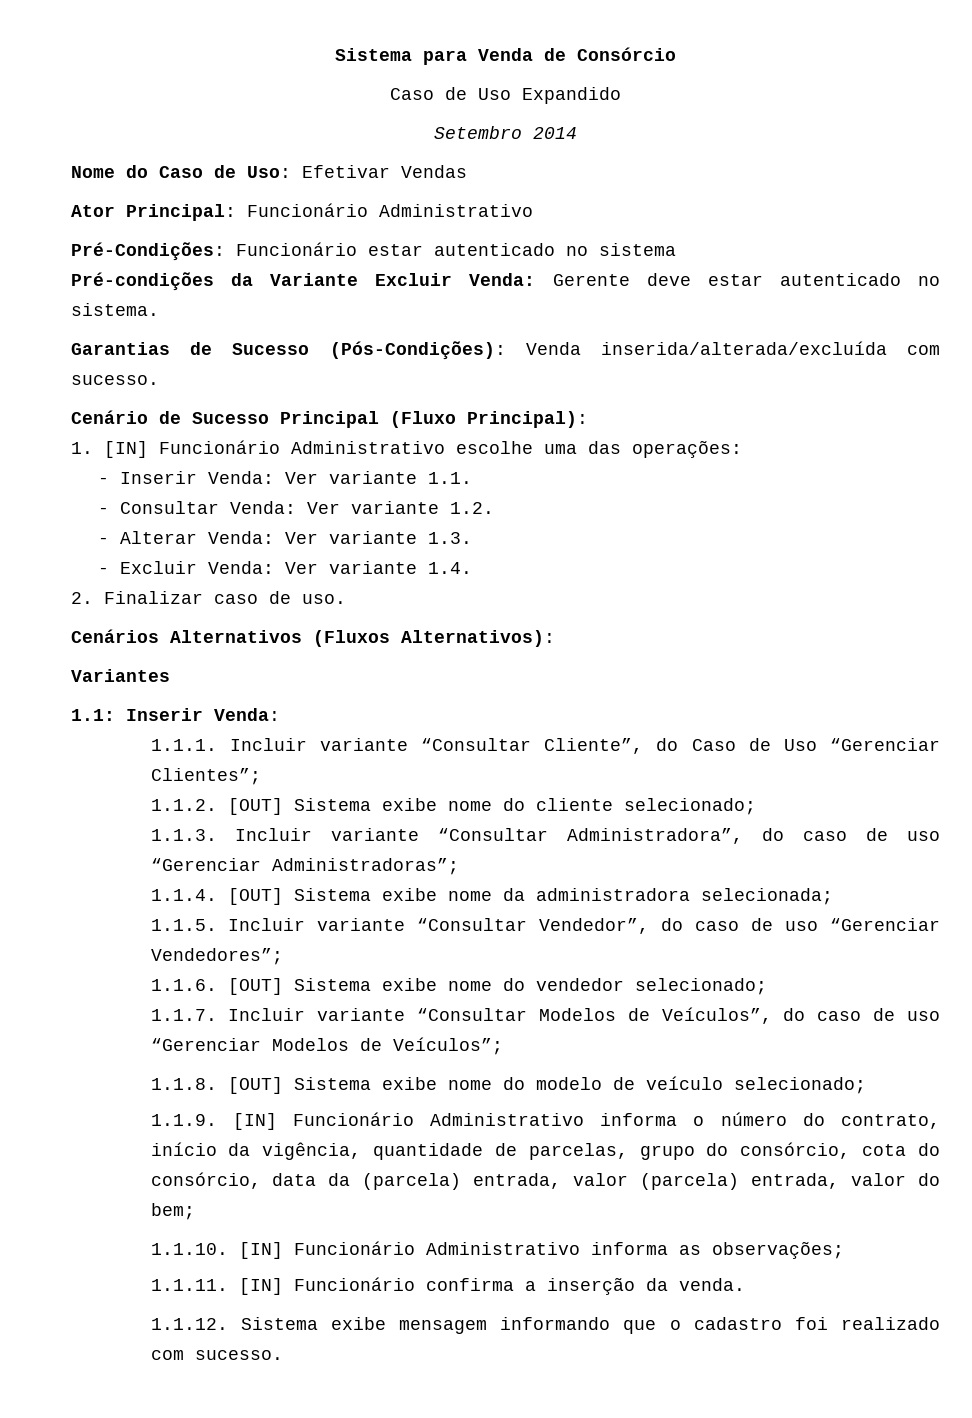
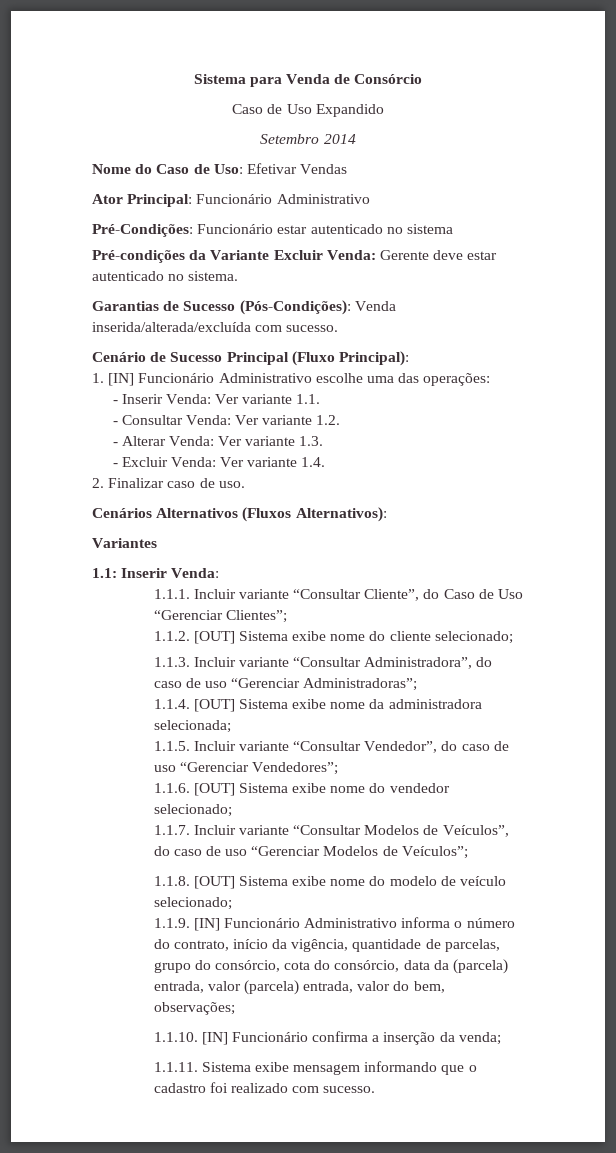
[150,1203,195,1220] bem; -> [413,981,445,993] [153,1002,235,1015] bem, observações;
[425,1241,844,1259] [150,1277,415,1295] Administrativo informa as observações; // 1.1.11. [IN] Funcionário -> (308, 1037) none
[678,1278,745,1291] [150,1318,228,1330] venda. // 1.1.12. -> [458,1032,501,1045] [153,1062,198,1072] venda; // 1.1.11.

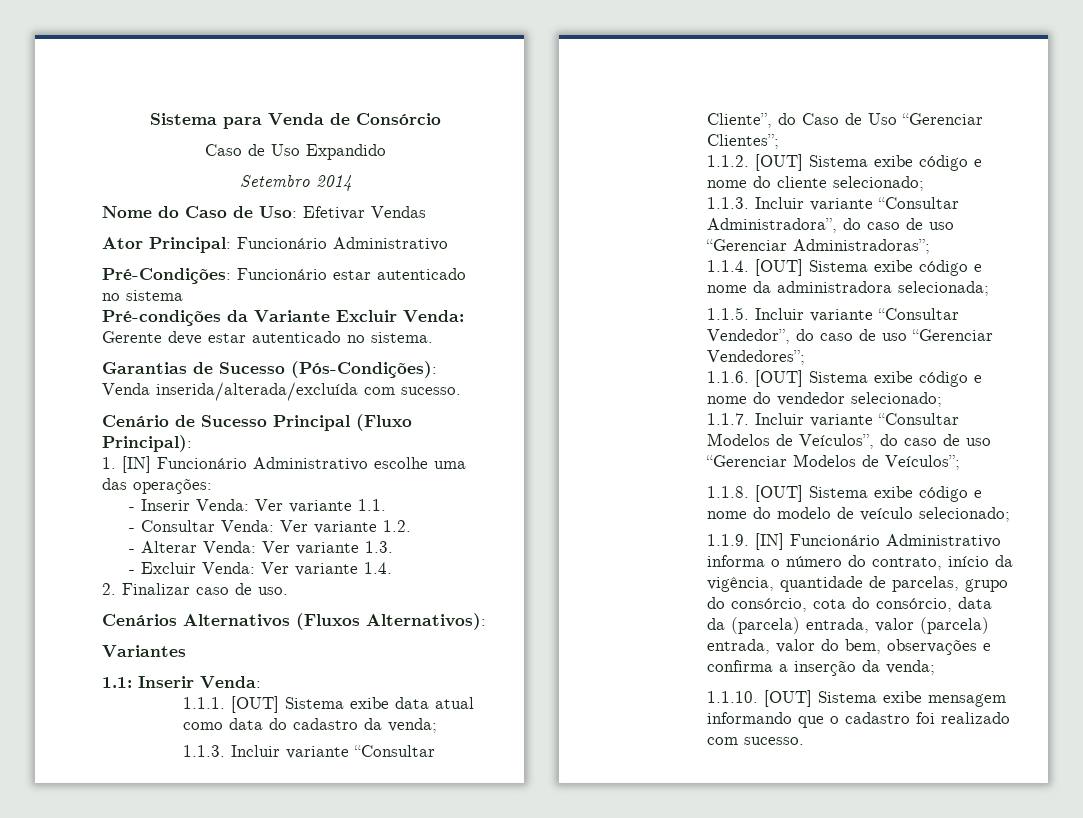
(190, 594) none -> [230,696,474,713] [182,718,437,733] [182,745,225,757] [OUT] Sistema exibe data atual como data do cadastro da venda; // 1.1.3.
(327, 636) none -> [918,155,982,171] código e
(327, 704) none -> [918,260,982,276] código e
(327, 788) none -> [918,371,982,387] código e
(327, 881) none -> [918,486,982,502] código e
[153,1002,235,1015] [153,1032,308,1045] observações; // 1.1.10. [IN] Funcionário -> [886,639,991,655] observações e
[153,1062,198,1072] 1.1.11. -> [706,690,812,707] 1.1.10. [OUT]

